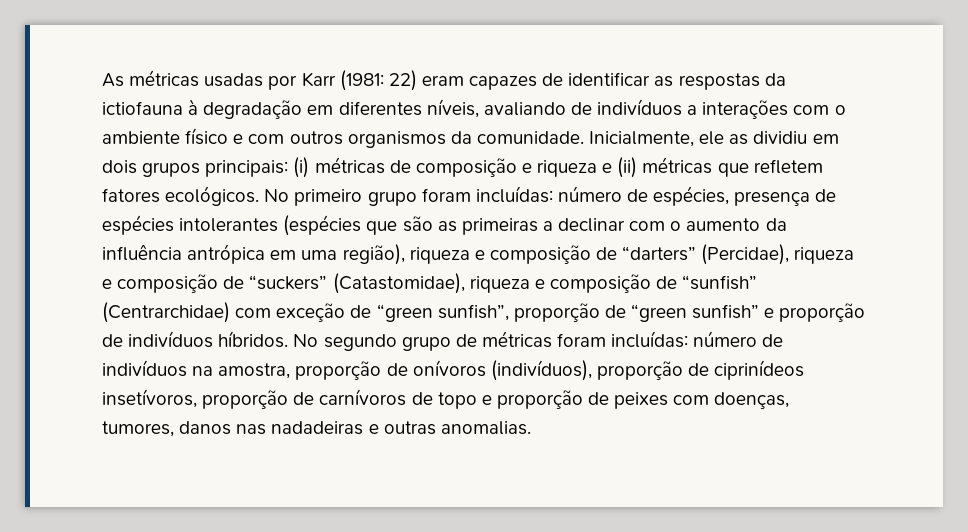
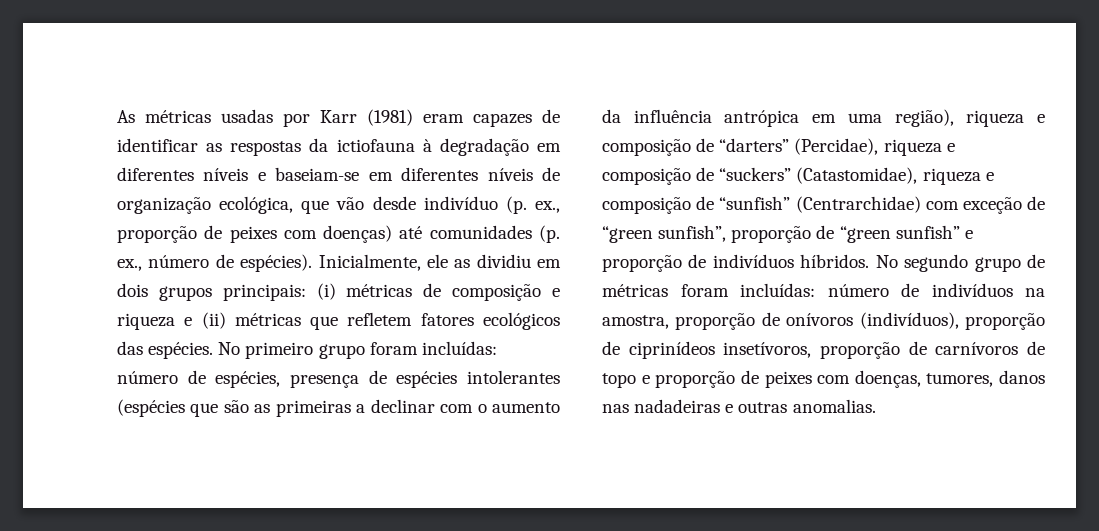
[339,70,417,91] (1981: 22) -> [367,109,413,126] (1981)
[426,99,846,119] [102,128,584,148] níveis, avaliando de indivíduos a interações com o ambiente físico e com outros organismos da comunidade. -> [203,167,560,181] [117,196,560,214] [117,225,560,243] [117,254,313,272] níveis e baseiam-se em diferentes níveis de organização ecológica, que vão desde indivíduo (p. ex., proporção de peixes com doenças) até comunidades (p. ex., número de espécies).
[165,186,260,206] ecológicos. -> [483,312,560,330] [117,341,214,359] ecológicos das espécies.

